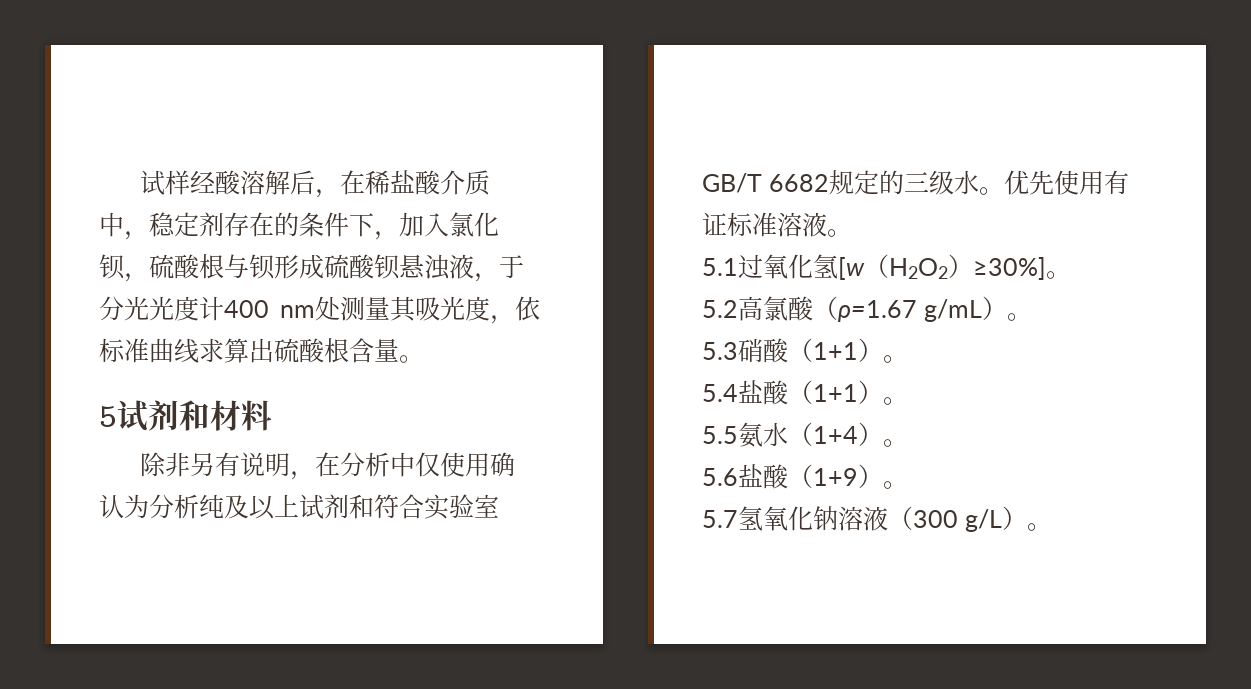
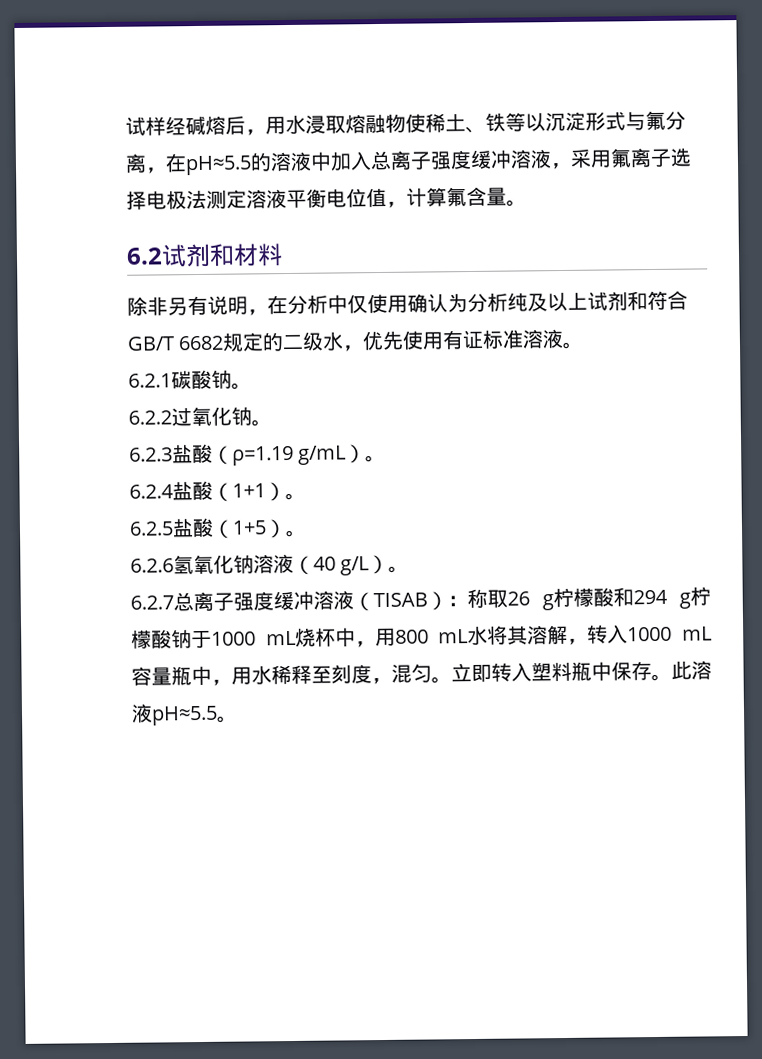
[215,170,491,198] [99,212,499,240] [99,254,524,282] [99,296,540,324] [99,338,349,363] 酸溶解后，在稀盐酸介质中，稳定剂存在的条件下，加入氯化钡，硫酸根与钡形成硫酸钡悬浊液，于分光光度计400 nm处测量其吸光度，依标准曲线求算出硫酸根 -> [185,110,686,136] [125,147,692,176] [126,187,467,210] 碱熔后，用水浸取熔融物使稀土、铁等以沉淀形式与氟分离，在pH≈5.5的溶液中加入总离子强度缓冲溶液，采用氟离子选择电极法测定溶液平衡电位值，计算氟
[99,406,117,427] 5 -> [126,247,163,265] 6.2
[424,494,499,520] 实验室 -> (688, 300) none
[903,170,1004,195] 三级水。 -> [282,331,365,352] 二级水，
[702,254,1071,280] [702,296,1032,322] [702,338,908,363] [702,380,908,405] [702,422,908,447] [702,464,908,489] [702,510,738,528] 5.1过氧化氢[w（H2O2）≥30%]。 // 5.2高氯酸（ρ=1.67 g/mL）。 // 5.3硝酸（1+1）。 // 5.4盐酸（1+1）。 // 5.5氨水（1+4）。 // 5.6盐酸（1+9）。 // 5.7 -> [128,369,252,390] [128,406,272,427] [129,443,387,466] [129,480,306,502] [129,517,307,539] [130,558,174,573] 6.2.1碳酸钠。 // 6.2.2过氧化钠。 // 6.2.3盐酸（ρ=1.19 g/mL）。 // 6.2.4盐酸（1+1）。 // 6.2.5盐酸（1+5）。 // 6.2.6
[913,510,958,528] 300 -> [313,556,336,571] 40
(1052, 527) none -> [130,586,711,612] [131,624,712,649] [131,660,712,686] [131,703,238,726] // 6.2.7总离子强度缓冲溶液（TISAB）：称取26 g柠檬酸和294 g柠檬酸钠于1000 mL烧杯中，用800 mL水将其溶解，转入1000 mL容量瓶中，用水稀释至刻度，混匀。立即转入塑料瓶中保存。此溶液pH≈5.5。

